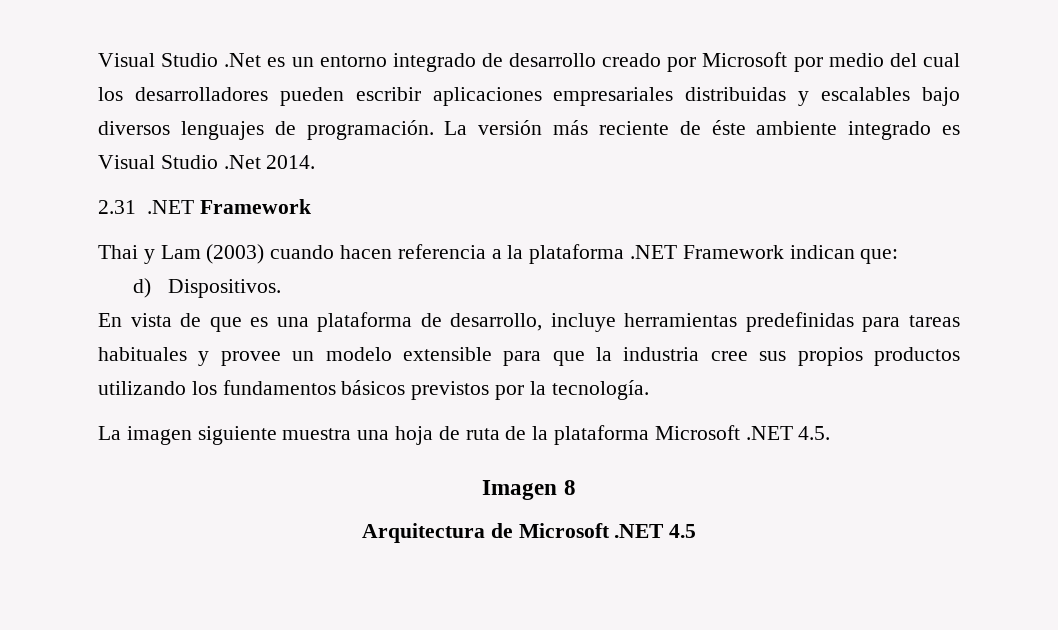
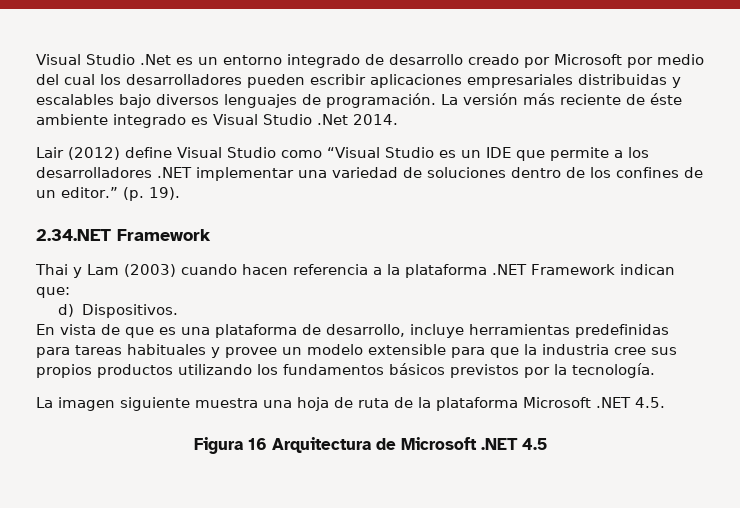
[98,200,194,214] 2.31 .NET -> [36,147,649,161] [36,167,703,181] [36,187,180,201] [36,229,111,241] Lair (2012) define Visual Studio como “Visual Studio es un IDE que permite a los desarrolladores .NET implementar una variedad de soluciones dentro de los confines de un editor.” (p. 19). // 2.34.NET
[482,480,576,500] Imagen 8 // -> [193,437,267,454] Figura 16

